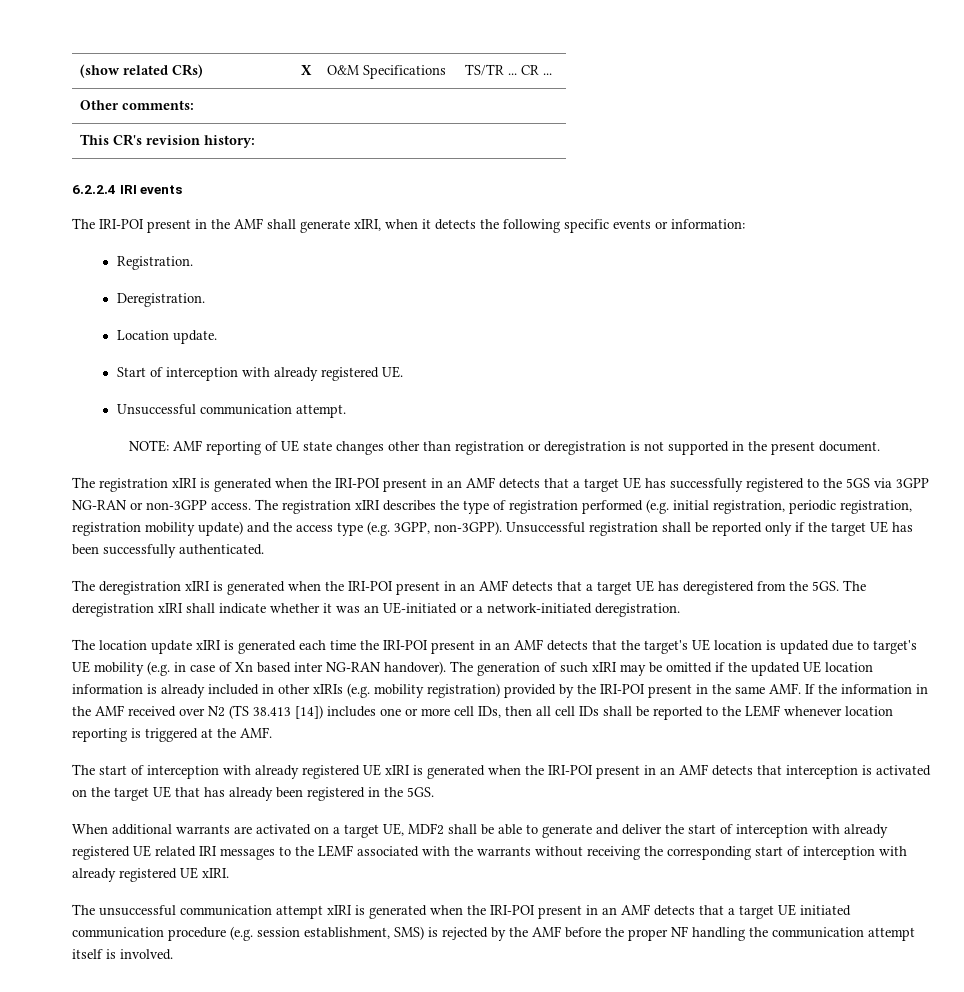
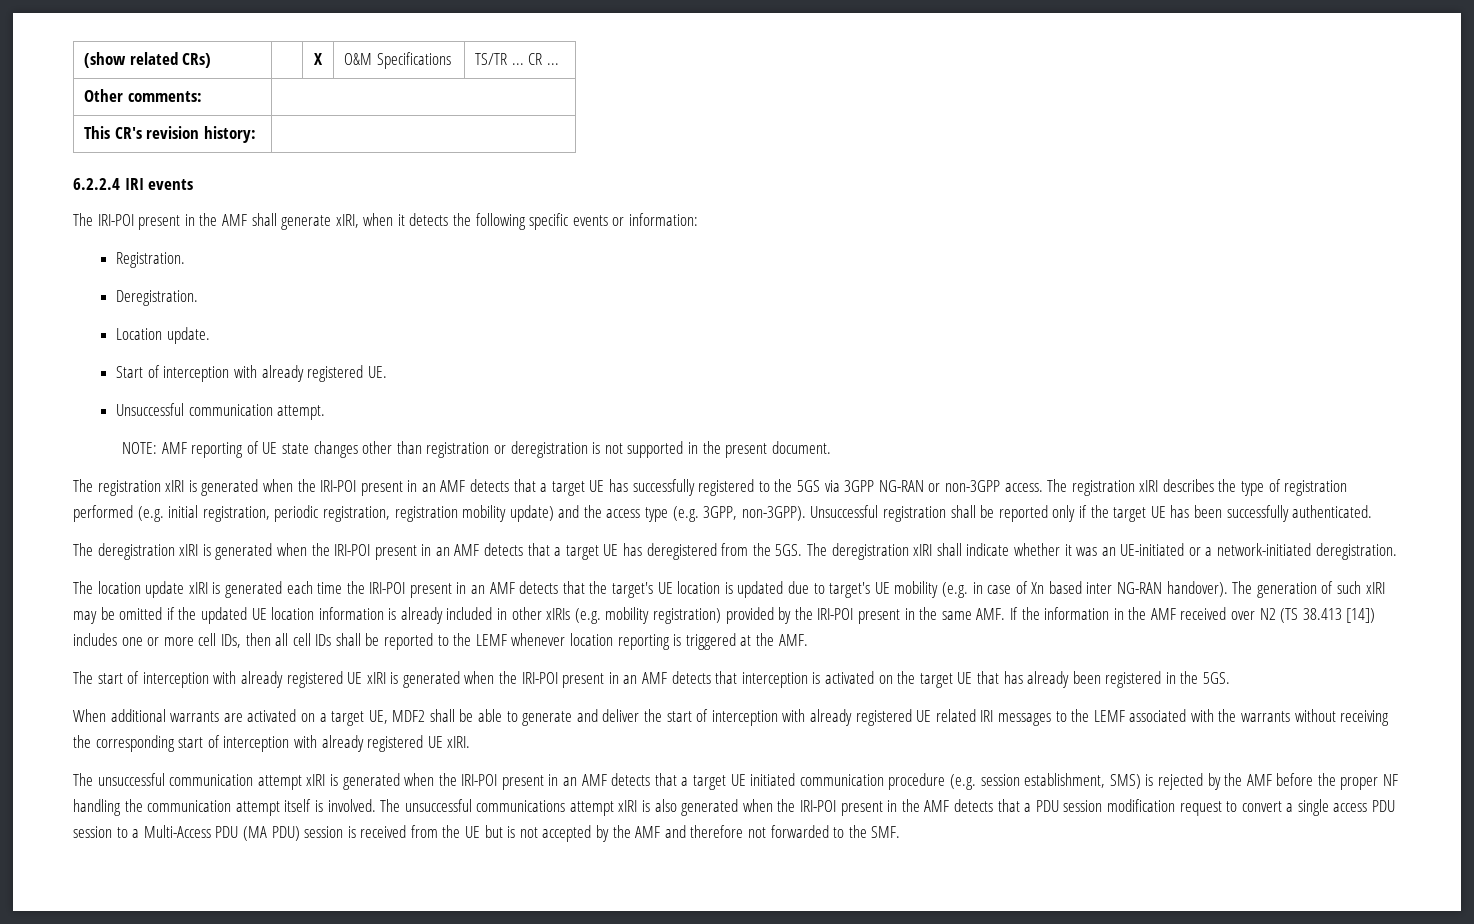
(173, 954) none -> [380,799,1396,816] [73,825,901,842] The unsuccessful communications attempt xIRI is also generated when the IRI-POI present in the AMF detects that a PDU session modification request to convert a single access PDU session to a Multi-Access PDU (MA PDU) session is received from the UE but is not accepted by the AMF and therefore not forwarded to the SMF.

